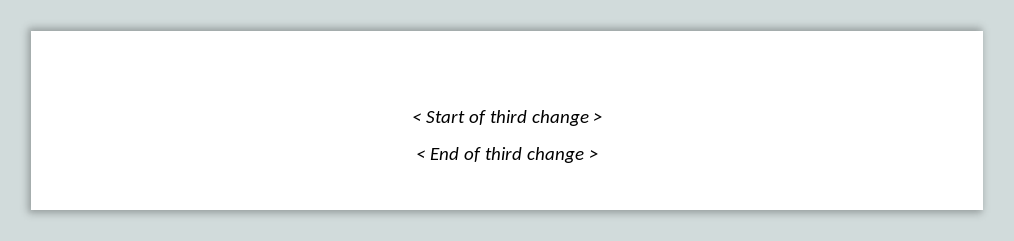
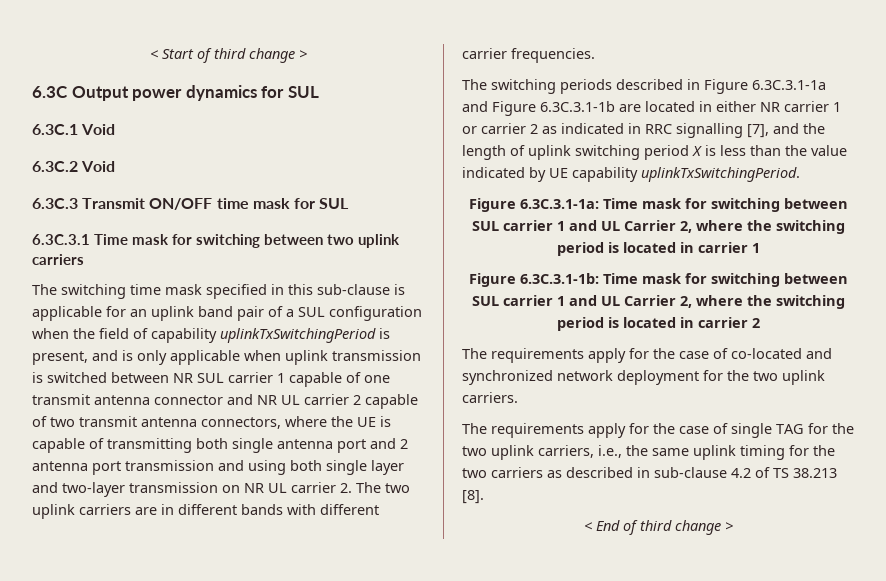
(603, 118) none -> [32,85,319,101] [32,124,116,135] [32,161,116,172] [32,198,350,210] [32,234,400,248] [32,254,84,265] [32,284,405,299] [32,306,422,321] [32,328,390,343] [32,350,421,365] [32,372,390,387] [32,394,418,409] [32,416,391,429] [32,438,408,453] [32,460,404,475] [32,482,410,497] [32,504,379,519] [462,48,595,63] [462,79,826,94] [462,101,841,116] [462,123,825,138] [462,145,847,160] [462,167,800,182] [468,198,848,212] [471,220,845,234] [556,242,760,256] [468,273,848,287] [471,295,845,309] [556,317,760,331] [462,348,832,363] [462,370,825,385] [462,392,518,403] [462,423,854,438] [462,445,835,460] [462,467,837,478] [462,490,484,504] // 6.3C Output power dynamics for SUL // 6.3C.1 Void // 6.3C.2 Void // 6.3C.3 Transmit ON/OFF time mask for SUL // 6.3C.3.1 Time mask for switching between two uplink carriers // The switching time mask specified in this sub-clause is applicable for an uplink band pair of a SUL configuration when the field of capability uplinkTxSwitchingPeriod is present, and is only applicable when uplink transmission is switched between NR SUL carrier 1 capable of one transmit antenna connector and NR UL carrier 2 capable of two transmit antenna connectors, where the UE is capable of transmitting both single antenna port and 2 antenna port transmission and using both single layer and two-layer transmission on NR UL carrier 2. The two uplink carriers are in different bands with different carrier frequencies. // The switching periods described in Figure 6.3C.3.1-1a and Figure 6.3C.3.1-1b are located in either NR carrier 1 or carrier 2 as indicated in RRC signalling [7], and the length of uplink switching period X is less than the value indicated by UE capability uplinkTxSwitchingPeriod. // Figure 6.3C.3.1-1a: Time mask for switching between SUL carrier 1 and UL Carrier 2, where the switching period is located in carrier 1 // Figure 6.3C.3.1-1b: Time mask for switching between SUL carrier 1 and UL Carrier 2, where the switching period is located in carrier 2 // The requirements apply for the case of co-located and synchronized network deployment for the two uplink carriers. // The requirements apply for the case of single TAG for the two uplink carriers, i.e., the same uplink timing for the two carriers as described in sub-clause 4.2 of TS 38.213 [8].

